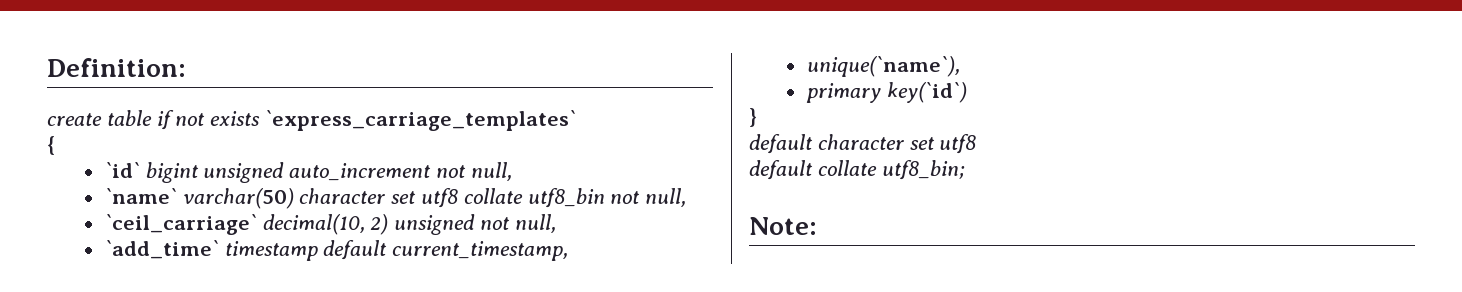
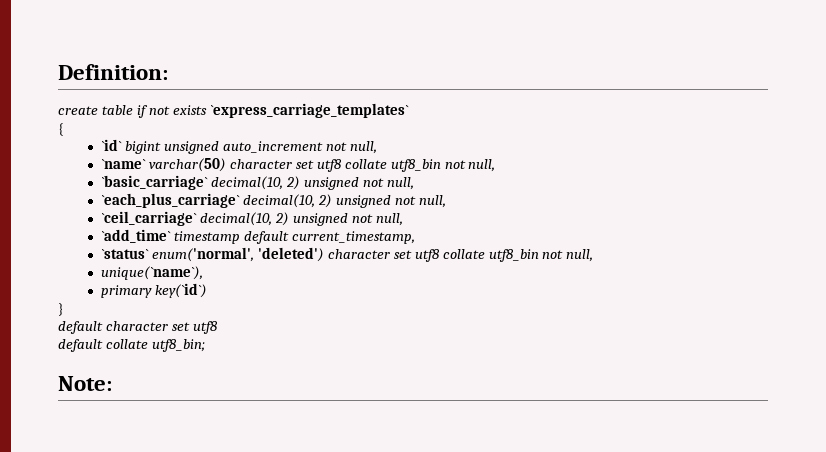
(687, 197) none -> [101,175,414,190] [101,193,446,208] // `basic_carriage` decimal(10, 2) unsigned not null, // `each_plus_carriage` decimal(10, 2) unsigned not null,
(569, 251) none -> [101,247,594,262] // `status` enum('normal', 'deleted') character set utf8 collate utf8_bin not null,

